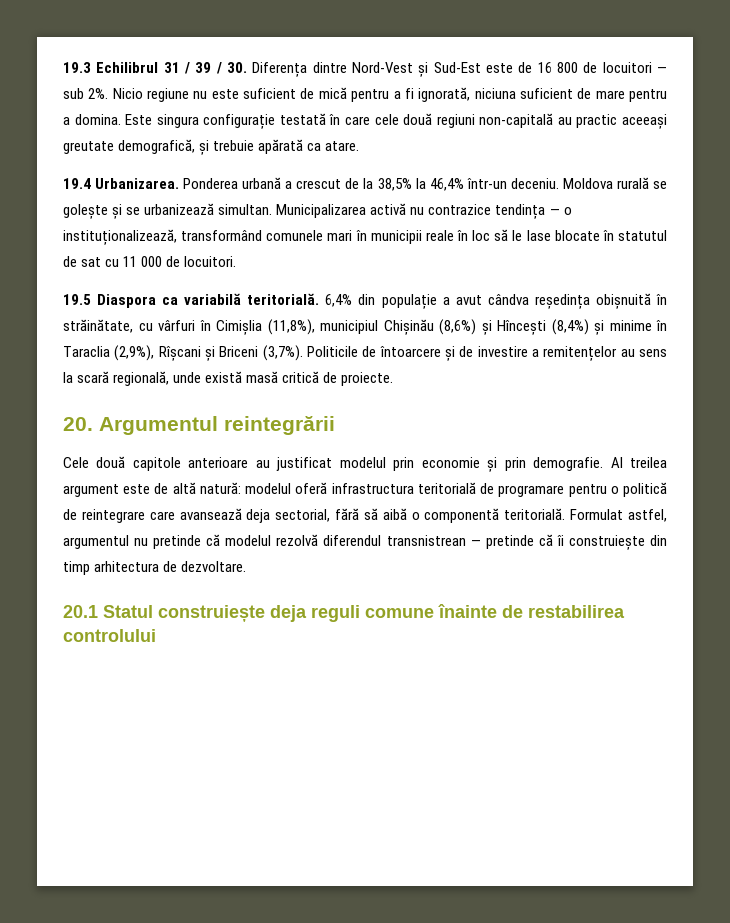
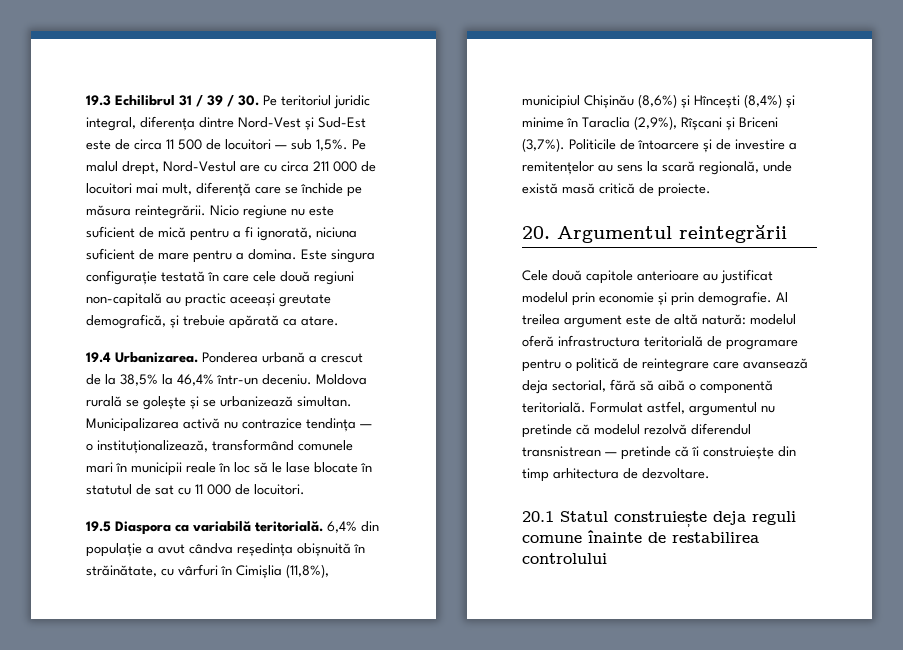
[252,62,308,77] Diferența -> [263,95,370,109] [86,116,195,131] Pe teritoriul juridic integral, diferența
[537,62,578,73] 16 800 -> [134,139,202,150] circa 11 500
[88,88,109,99] 2%. -> [316,139,366,151] [86,161,376,175] [86,182,362,197] [86,205,206,219] 1,5%. Pe malul drept, Nord-Vestul are cu circa 211 000 de locuitori mai mult, diferență care se închide pe măsura reintegrării.

